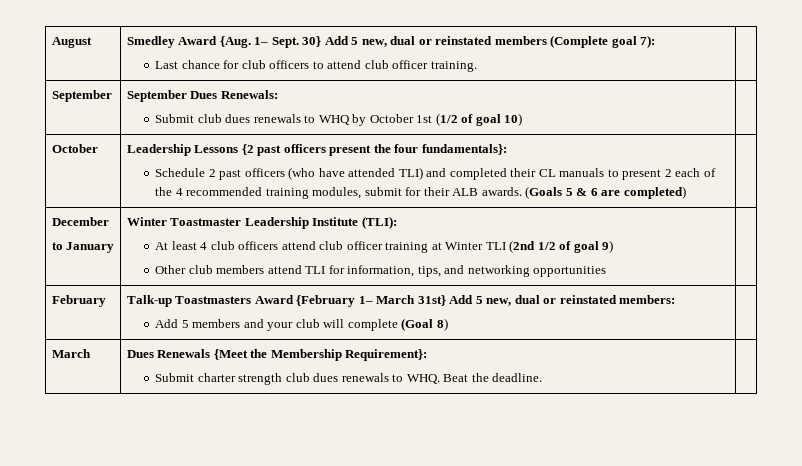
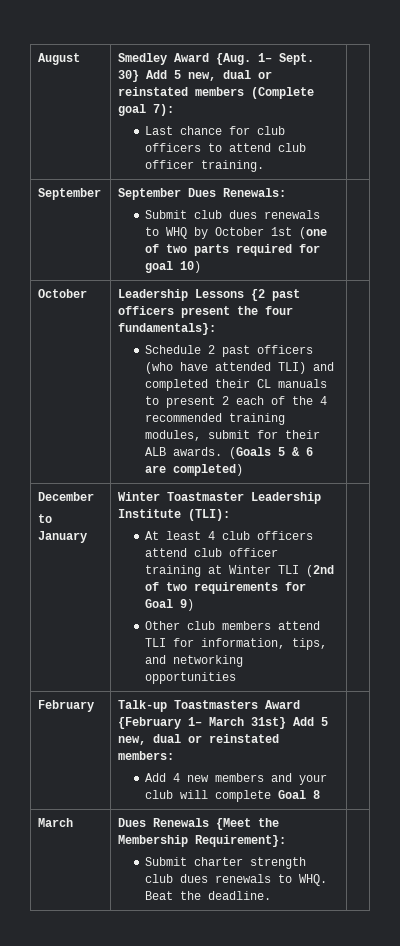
[435,113,474,126] (1/2 of -> [299,227,328,239] [145,244,321,256] (one of two parts required for
[537,241,599,253] 1/2 of goal -> [145,582,307,594] [145,599,174,608] of two requirements for Goal
[181,320,189,328] 5 -> [173,773,210,782] 4 new
[401,318,448,331] (Goal 8) -> [278,790,321,799] Goal 8

